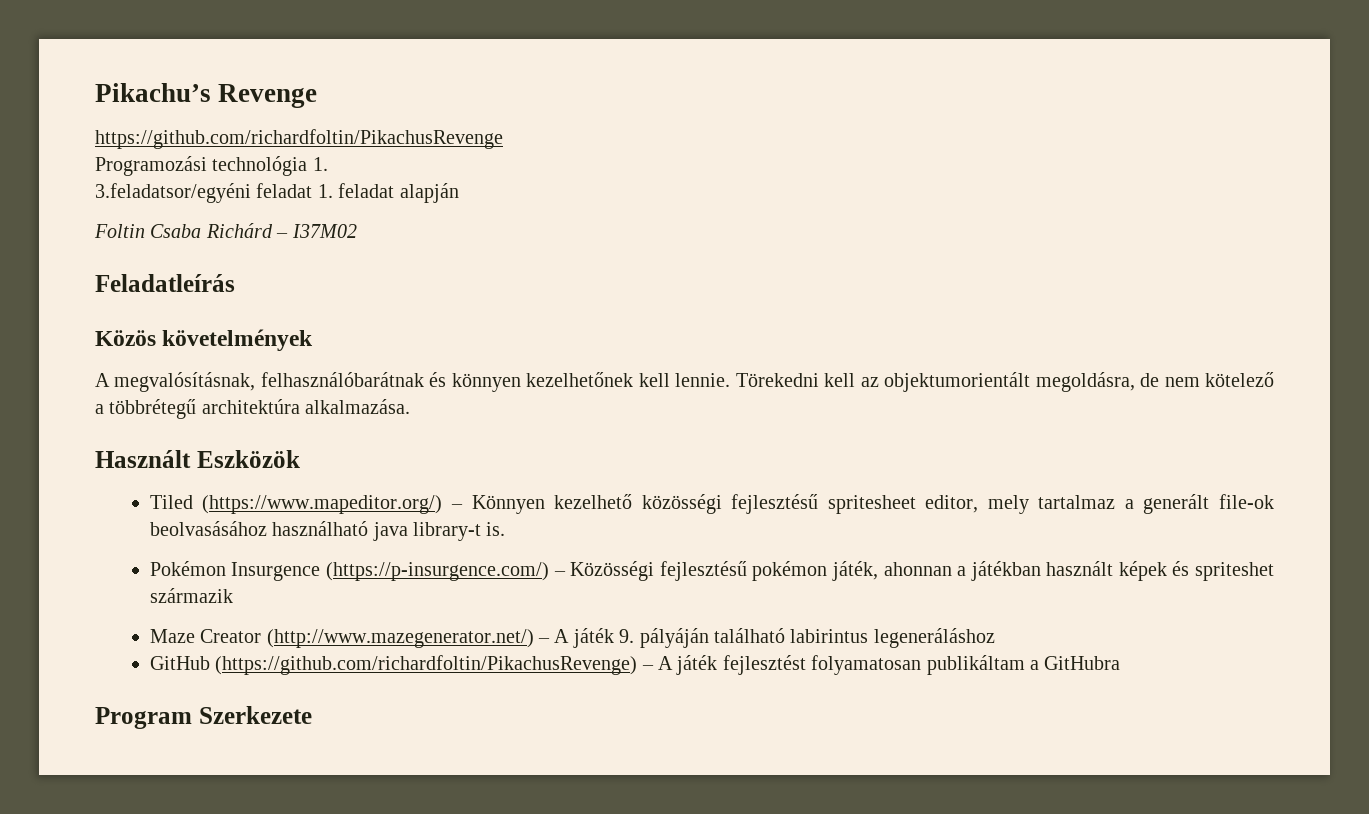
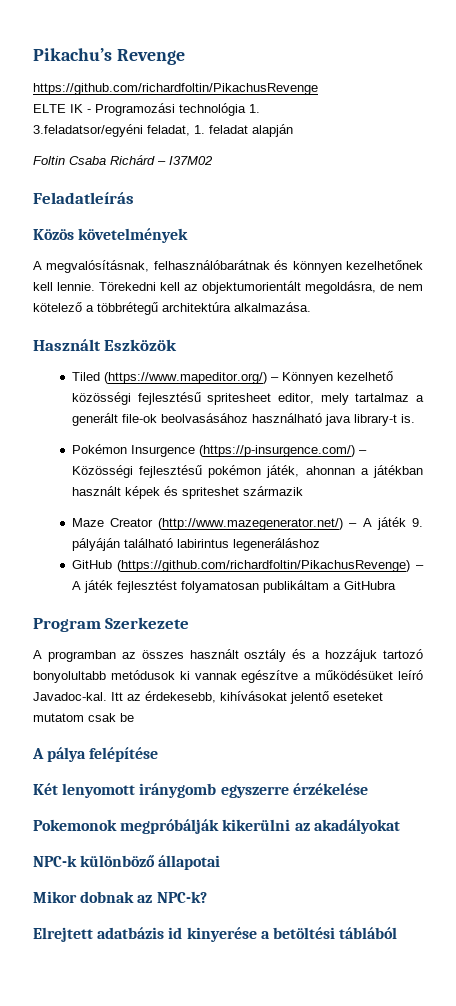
(503, 139) none -> [33,104,91,113] ELTE IK -
[256,183,313,198] feladat -> [147,125,190,136] feladat,
(312, 715) none -> [33,649,424,662] [33,670,423,683] [33,691,383,704] [33,713,134,722] [32,747,159,762] [33,783,368,798] [33,819,400,834] [33,855,221,870] [33,891,207,903] [33,927,398,942] // A programban az összes használt osztály és a hozzájuk tartozó bonyolultabb metódusok ki vannak egészítve a működésüket leíró Javadoc-kal. Itt az érdekesebb, kihívásokat jelentő eseteket mutatom csak be // A pálya felépítése // Két lenyomott iránygomb egyszerre érzékelése // Pokemonok megpróbálják kikerülni az akadályokat // NPC-k különböző állapotai // Mikor dobnak az NPC-k? // Elrejtett adatbázis id kinyerése a betöltési táblából

